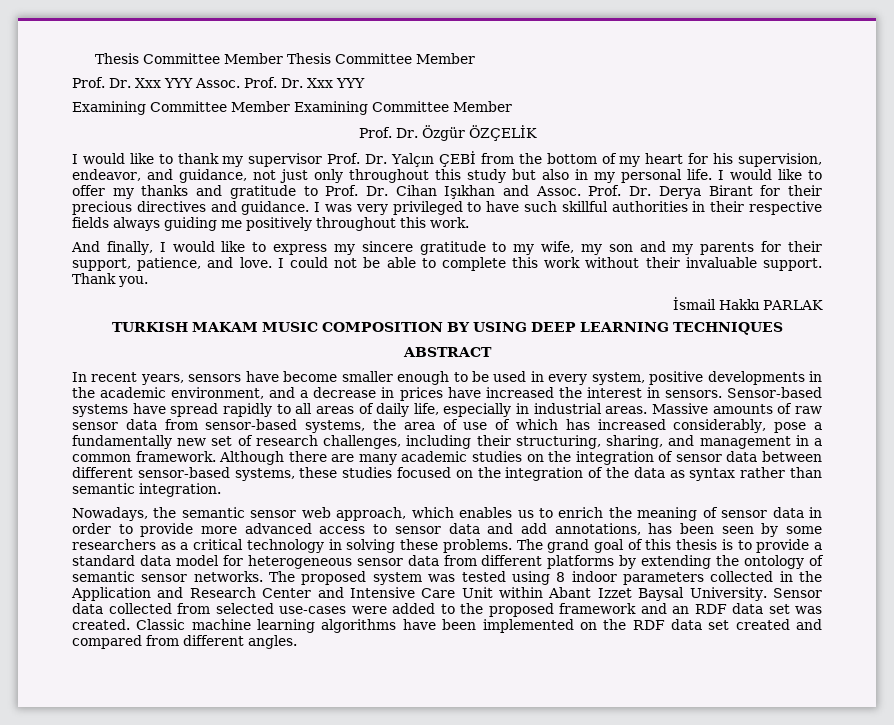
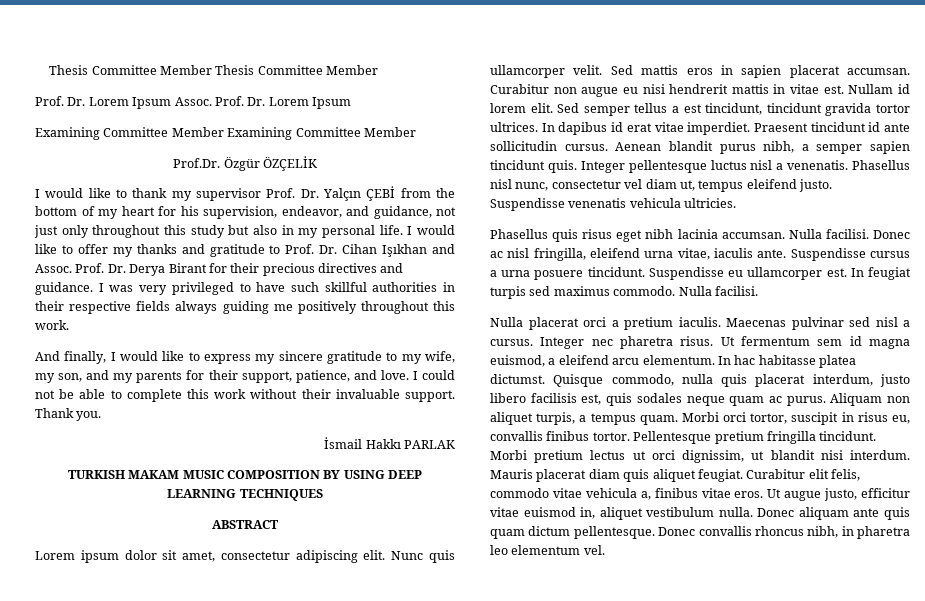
[134,77,365,88] Xxx YYY Assoc. Prof. Dr. Xxx YYY -> [88,96,351,109] Lorem Ipsum Assoc. Prof. Dr. Lorem Ipsum
[358,127,418,138] Prof. Dr. -> [173,158,221,168] Prof.Dr.
[608,244,633,252] son -> [58,373,83,382] son,
[72,371,822,385] [72,387,822,401] [72,403,822,417] [72,419,823,433] [72,435,823,449] [72,451,822,465] [72,467,822,481] [72,483,221,497] [72,507,822,521] [72,523,822,537] [72,539,822,553] [72,555,825,569] [72,571,822,585] [71,587,822,601] [72,603,822,617] [72,619,823,633] [72,635,297,649] In recent years, sensors have become smaller enough to be used in every system, positive developments in the academic environment, and a decrease in prices have increased the interest in sensors. Sensor-based systems have spread rapidly to all areas of daily life, especially in industrial areas. Massive amounts of raw sensor data from sensor-based systems, the area of use of which has increased considerably, pose a fundamentally new set of research challenges, including their structuring, sharing, and management in a common framework. Although there are many academic studies on the integration of sensor data between different sensor-based systems, these studies focused on the integration of the data as syntax rather than semantic integration. // Nowadays, the semantic sensor web approach, which enables us to enrich the meaning of sensor data in order to provide more advanced access to sensor data and add annotations, has been seen by some researchers as a critical technology in solving these problems. The grand goal of this thesis is to provide a standard data model for heterogeneous sensor data from different platforms by extending the ontology of semantic sensor networks. The proposed system was tested using 8 indoor parameters collected in the Application and Research Center and Intensive Care Unit within Abant Izzet Baysal University. Sensor data collected from selected use-cases were added to the proposed framework and an RDF data set was created. Classic machine learning algorithms have been implemented on the RDF data set created and compared from different angles. -> [35,550,455,563] [490,65,910,78] [490,84,910,97] [490,103,910,116] [490,122,910,135] [490,141,910,154] [490,160,910,173] [490,179,832,192] [490,198,737,211] [490,229,910,242] [490,248,910,261] [490,267,911,280] [490,286,758,299] [490,317,910,330] [490,336,910,349] [490,355,856,368] [490,374,910,387] [490,393,910,406] [490,412,910,425] [490,431,877,444] [490,450,910,463] [490,469,860,482] [490,488,910,501] [490,507,910,520] [490,526,910,539] [490,545,605,555] Lorem ipsum dolor sit amet, consectetur adipiscing elit. Nunc quis ullamcorper velit. Sed mattis eros in sapien placerat accumsan. Curabitur non augue eu nisi hendrerit mattis in vitae est. Nullam id lorem elit. Sed semper tellus a est tincidunt, tincidunt gravida tortor ultrices. In dapibus id erat vitae imperdiet. Praesent tincidunt id ante sollicitudin cursus. Aenean blandit purus nibh, a semper sapien tincidunt quis. Integer pellentesque luctus nisl a venenatis. Phasellus nisl nunc, consectetur vel diam ut, tempus eleifend justo. Suspendisse venenatis vehicula ultricies. // Phasellus quis risus eget nibh lacinia accumsan. Nulla facilisi. Donec ac nisl fringilla, eleifend urna vitae, iaculis ante. Suspendisse cursus a urna posuere tincidunt. Suspendisse eu ullamcorper est. In feugiat turpis sed maximus commodo. Nulla facilisi. // Nulla placerat orci a pretium iaculis. Maecenas pulvinar sed nisl a cursus. Integer nec pharetra risus. Ut fermentum sem id magna euismod, a eleifend arcu elementum. In hac habitasse platea dictumst. Quisque commodo, nulla quis placerat interdum, justo libero facilisis est, quis sodales neque quam ac purus. Aliquam non aliquet turpis, a tempus quam. Morbi orci tortor, suscipit in risus eu, convallis finibus tortor. Pellentesque pretium fringilla tincidunt. Morbi pretium lectus ut orci dignissim, ut blandit nisi interdum. Mauris placerat diam quis aliquet feugiat. Curabitur elit felis, commodo vitae vehicula a, finibus vitae eros. Ut augue justo, efficitur vitae euismod in, aliquet vestibulum nulla. Donec aliquam ante quis quam dictum pellentesque. Donec convallis rhoncus nibh, in pharetra leo elementum vel.

